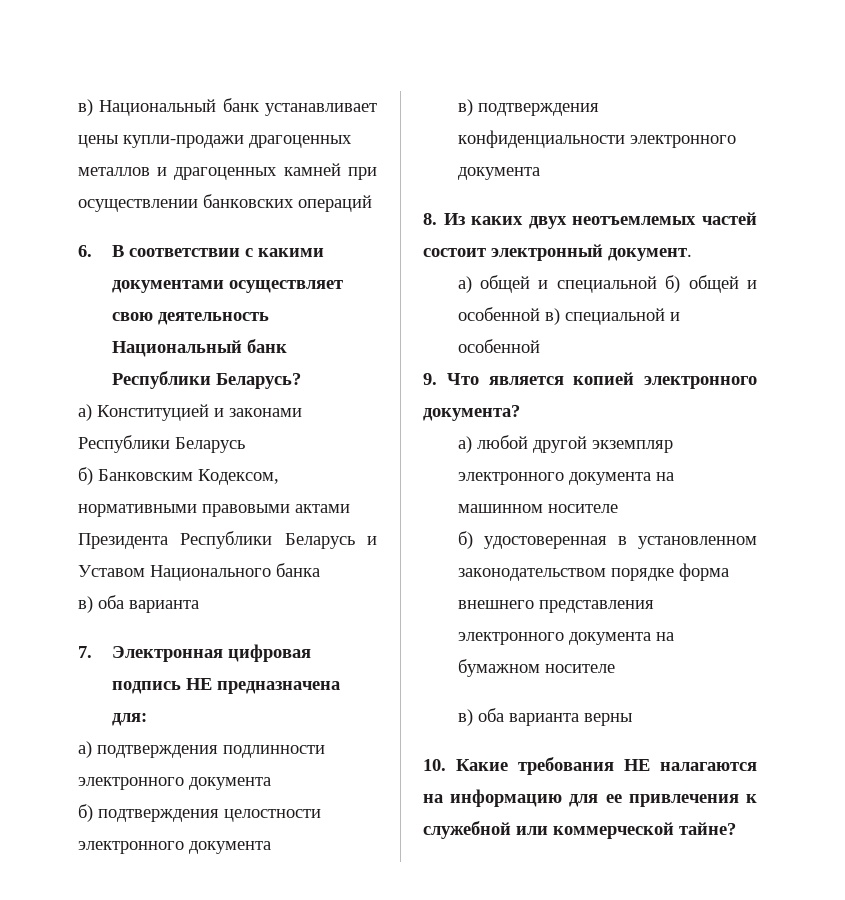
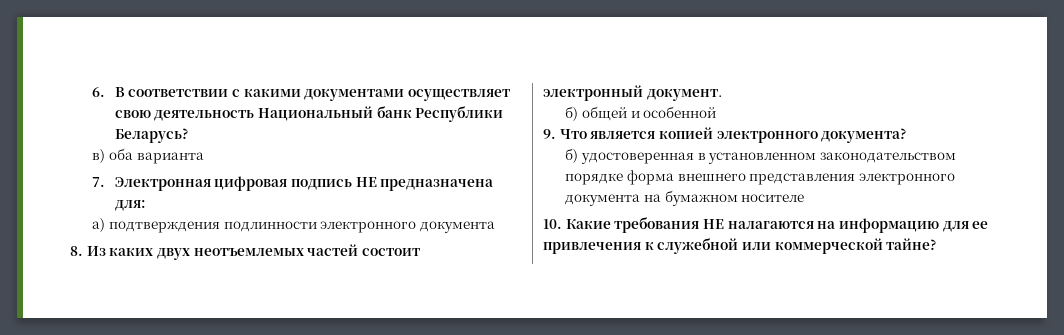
[77,98,377,116] [77,135,352,148] [77,163,377,180] [77,194,372,212] в) Национальный банк устанавливает цены купли-продажи драгоценных металлов и драгоценных камней при осуществлении банковских операций // -> (92, 92) none
[77,404,302,421] [77,435,245,453] [77,467,279,485] [77,504,350,517] [77,531,377,549] [77,563,320,581] // а) Конституцией и законами Республики Беларусь // б) Банковским Кодексом, нормативными правовыми актами Президента Республики Беларусь и Уставом Национального банка -> (188, 135) none
[77,804,321,822] [77,841,271,854] [457,99,599,116] [457,130,736,148] [457,167,540,180] // б) подтверждения целостности электронного документа // в) подтверждения конфиденциальности электронного документа -> (495, 227) none
[457,275,657,293] а) общей и специальной -> (722, 95) none
[544,308,680,325] [457,339,540,353] в) специальной и особенной -> (717, 112) none
[457,435,673,453] [457,472,674,485] [457,504,618,513] // а) любой другой экземпляр электронного документа на машинном носителе -> (907, 135) none
[457,708,632,726] // в) оба варианта верны -> (805, 198) none

